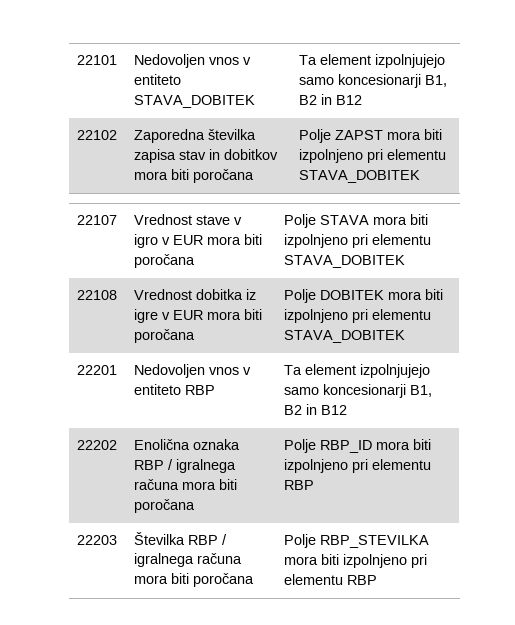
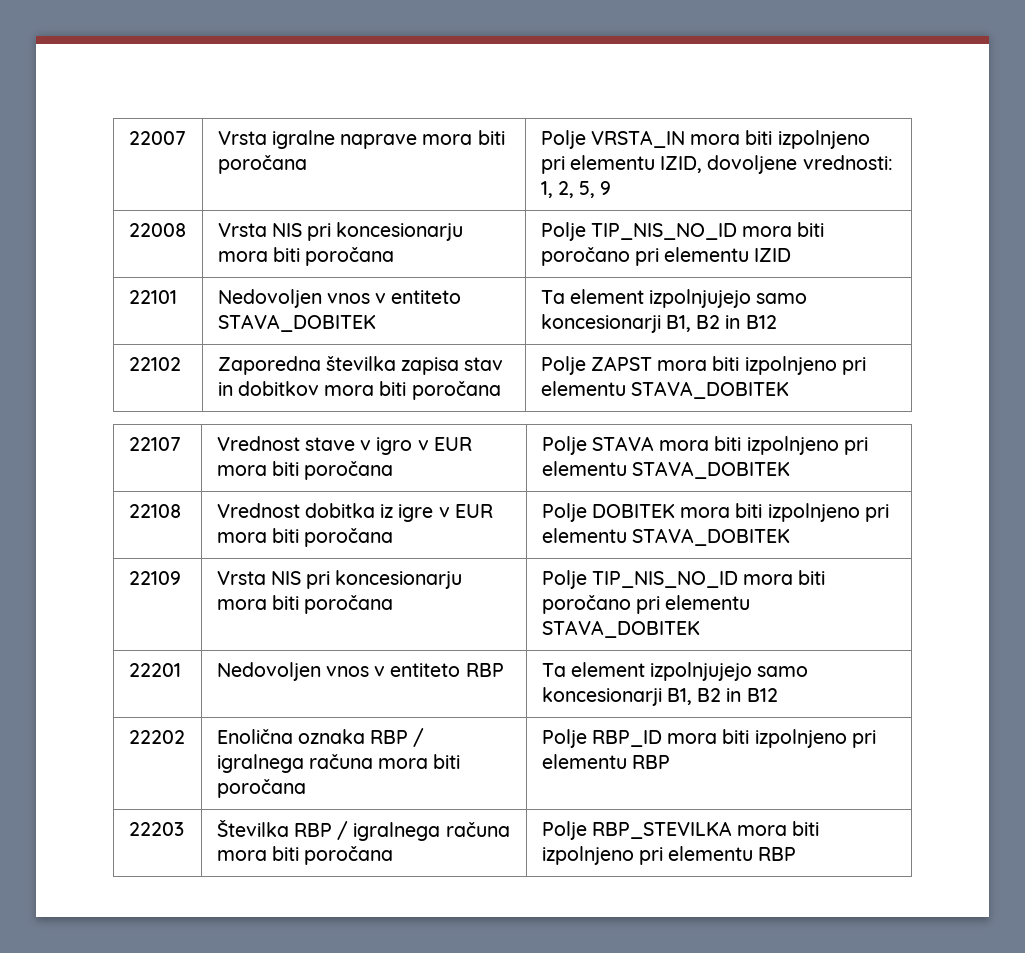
(77, 60) none -> [128,131,186,145] [217,130,505,149] [217,155,307,174] [540,130,870,149] [540,155,893,174] [540,181,612,198] [128,223,186,237] [217,222,464,241] [217,247,395,266] [540,222,825,241] [540,247,792,266] 22007 | Vrsta igralne naprave mora biti poročana | Polje VRSTA_IN mora biti izpolnjeno pri elementu IZID, dovoljene vrednosti: 1, 2, 5, 9 // 22008 | Vrsta NIS pri koncesionarju mora biti poročana | Polje TIP_NIS_NO_ID mora biti poročano pri elementu IZID //
(406, 336) none -> [128,571,181,585] [216,570,463,589] [216,595,394,614] [541,570,826,589] [541,595,751,614] [541,620,700,638] // 22109 | Vrsta NIS pri koncesionarju mora biti poročana | Polje TIP_NIS_NO_ID mora biti poročano pri elementu STAVA_DOBITEK

